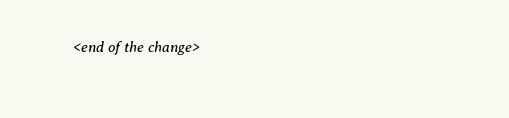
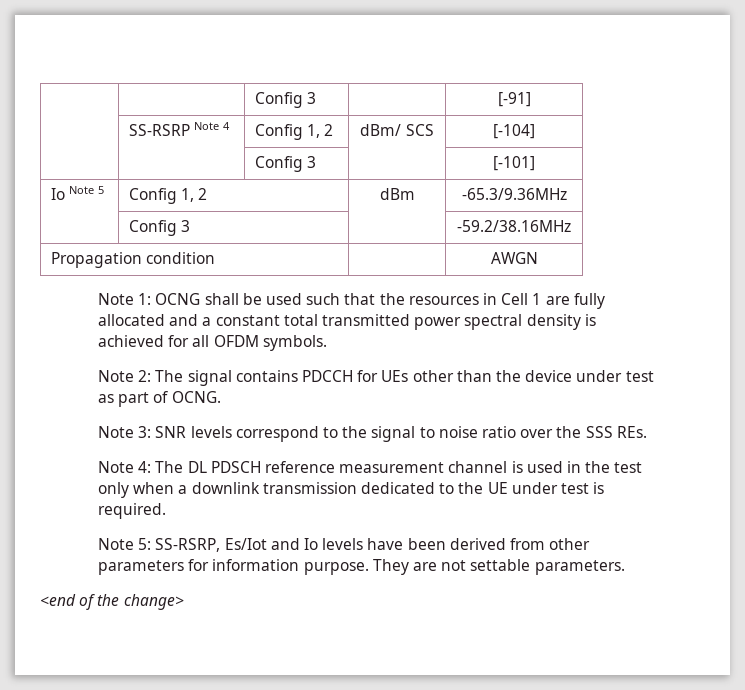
(73, 46) none -> [254,92,317,108] [497,92,531,107] [128,122,231,136] [254,124,334,140] [360,124,434,136] [493,124,535,139] [254,156,317,172] [493,156,535,171] [50,186,105,200] [128,188,208,204] [379,188,415,200] [461,188,567,200] [128,220,191,236] [457,220,571,232] [50,252,216,268] [490,252,538,264] [98,293,605,309] [98,314,596,330] [98,335,327,351] [98,370,654,386] [98,391,221,407] [98,426,647,442] [98,461,643,473] [98,482,605,498] [98,503,167,519] [98,538,591,552] [98,559,625,575] | | Config 3 | | [-91] // | SS-RSRP Note 4 | Config 1, 2 | dBm/ SCS | [-104] // | | Config 3 | | [-101] // Io Note 5 | Config 1, 2 | dBm | -65.3/9.36MHz // | Config 3 | | -59.2/38.16MHz // Propagation condition | | AWGN // Note 1: OCNG shall be used such that the resources in Cell 1 are fully allocated and a constant total transmitted power spectral density is achieved for all OFDM symbols. // Note 2: The signal contains PDCCH for UEs other than the device under test as part of OCNG. // Note 3: SNR levels correspond to the signal to noise ratio over the SSS REs. // Note 4: The DL PDSCH reference measurement channel is used in the test only when a downlink transmission dedicated to the UE under test is required. // Note 5: SS-RSRP, Es/Iot and Io levels have been derived from other parameters for information purpose. They are not settable parameters. //

